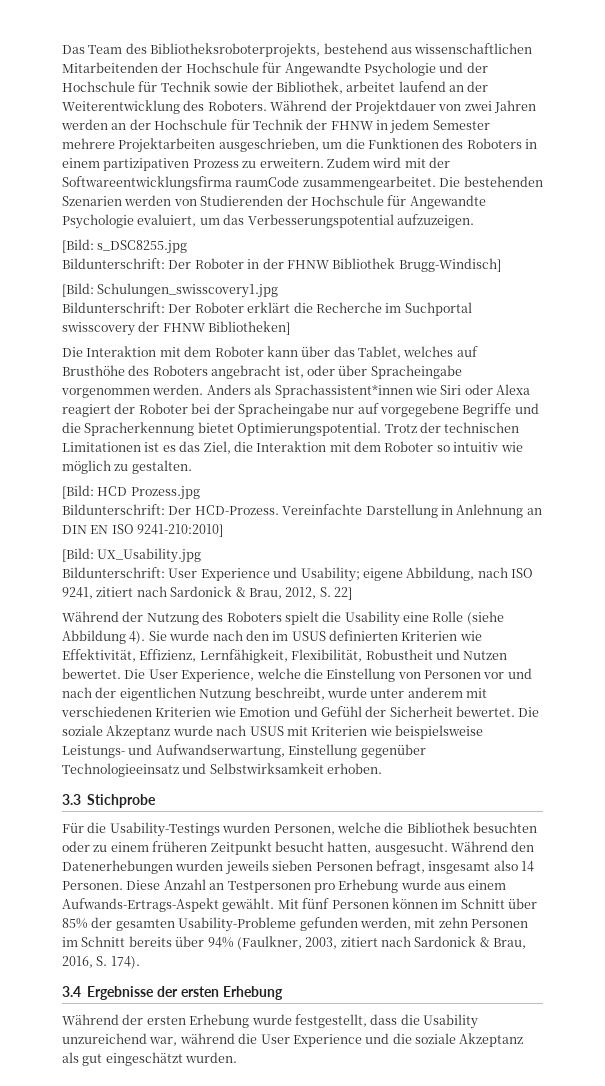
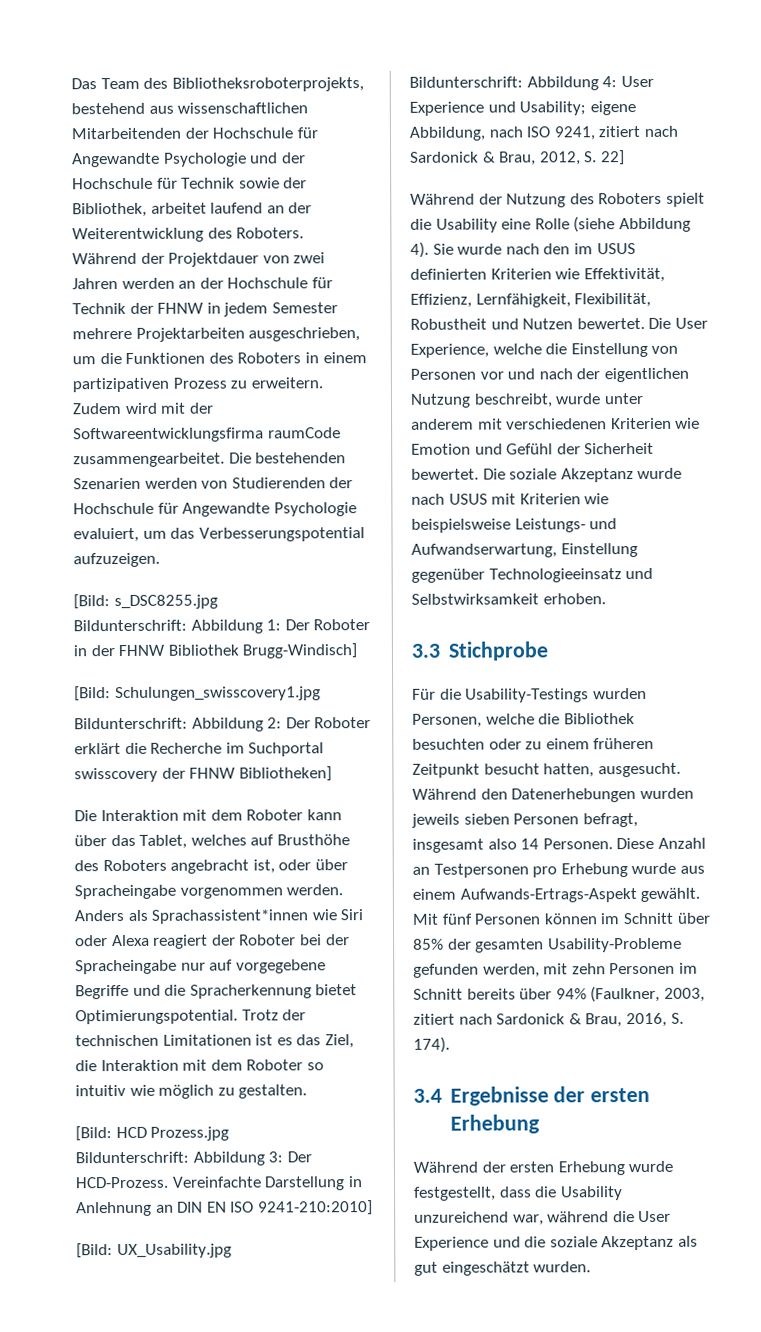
(165, 263) none -> [190,619,282,634] Abbildung 1:
(165, 307) none -> [191,717,283,732] Abbildung 2:
(165, 509) none -> [192,1151,284,1166] Abbildung 3:
(165, 572) none -> [526,76,618,91] Abbildung 4:

